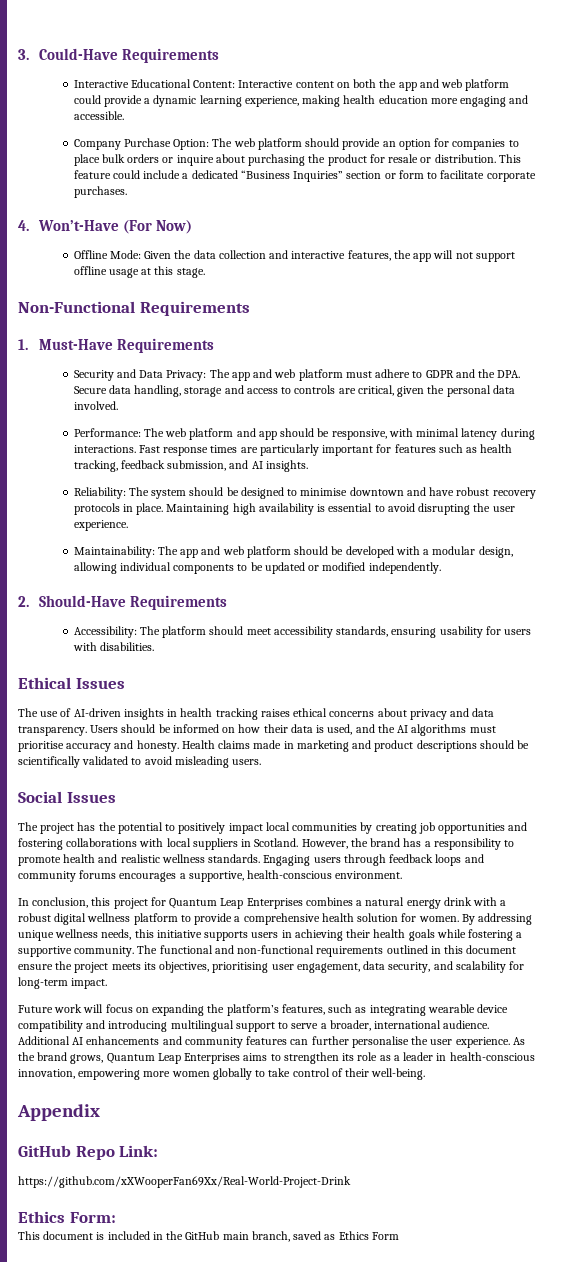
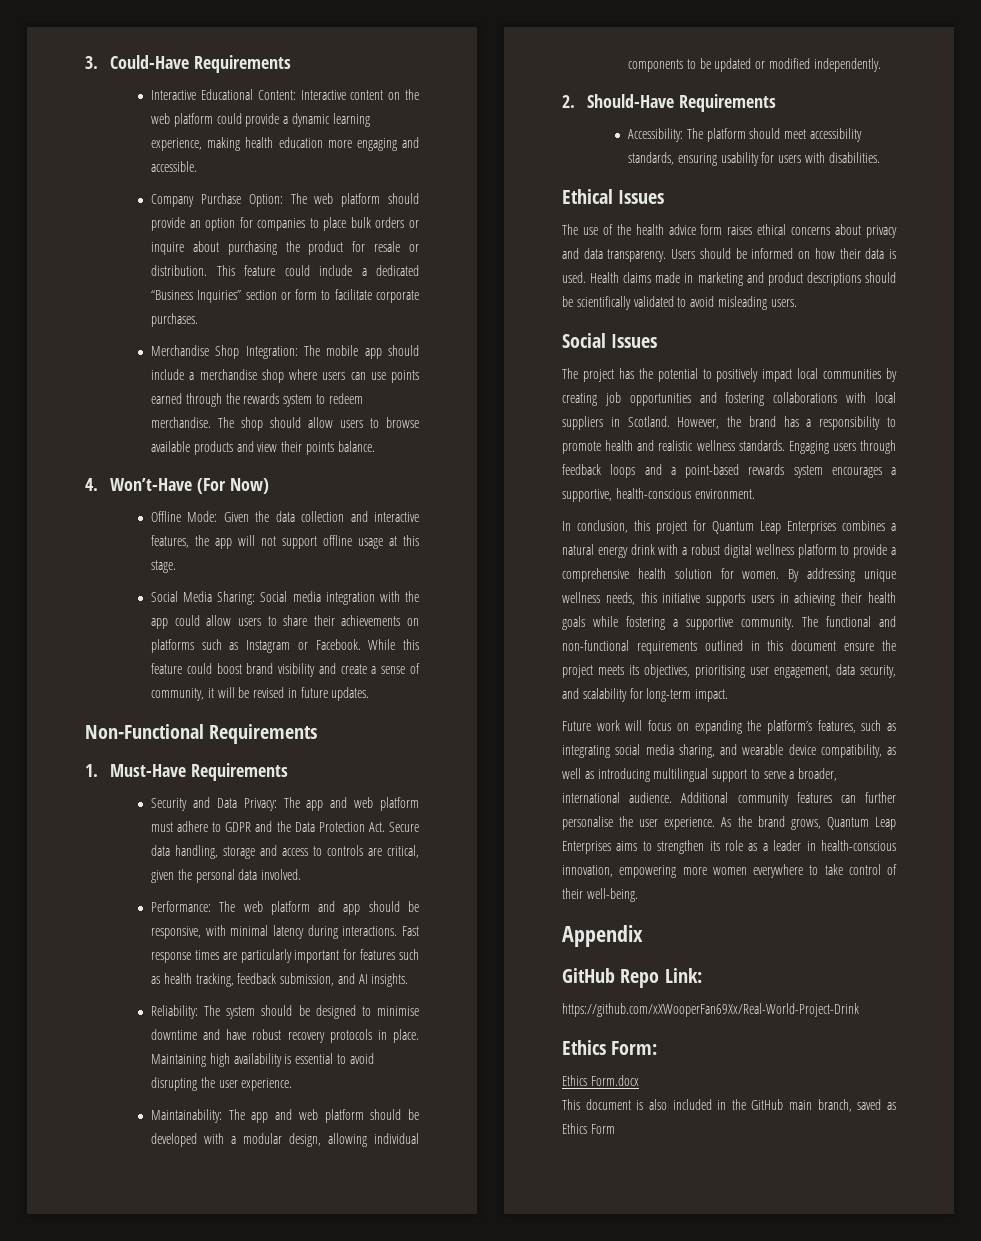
[353,79,439,91] both the app and -> [404,89,419,100] the
(127, 192) none -> [150,345,419,359] [150,369,419,383] [150,393,363,407] [150,417,419,431] [150,441,375,455] // Merchandise Shop Integration: The mobile app should include a merchandise shop where users can use points earned through the rewards system to redeem merchandise. The shop should allow users to browse available products and view their points balance.
(205, 273) none -> [150,591,419,605] [150,615,419,629] [150,639,419,653] [150,663,421,677] [150,687,370,701] // Social Media Sharing: Social media integration with the app could allow users to share their achievements on platforms such as Instagram or Facebook. While this feature could boost brand visibility and create a sense of community, it will be revised in future updates.
[497,370,521,378] DPA. -> [294,822,385,832] Data Protection Act.
[349,487,404,496] downtown -> [150,1029,197,1040] downtime
[73,708,258,720] AI-driven insights in health tracking -> [616,224,723,235] the health advice form
[327,724,496,736] [18,740,179,752] used, and the AI algorithms must prioritise accuracy and honesty. -> [562,272,586,283] used.
[18,870,117,882] community forums -> [670,464,823,478] a point-based rewards system
[427,1004,509,1013] [18,1020,106,1032] wearable device compatibility and -> [615,744,896,758] [562,768,594,779] social media sharing, and wearable device compatibility, as well as
[72,1036,182,1045] AI enhancements and -> (729, 797) none
[212,1068,252,1080] globally -> [753,864,803,878] everywhere
(116, 1217) none -> [562,1075,639,1086] // Ethics Form.docx
(105, 1236) none -> [648,1099,667,1110] also

